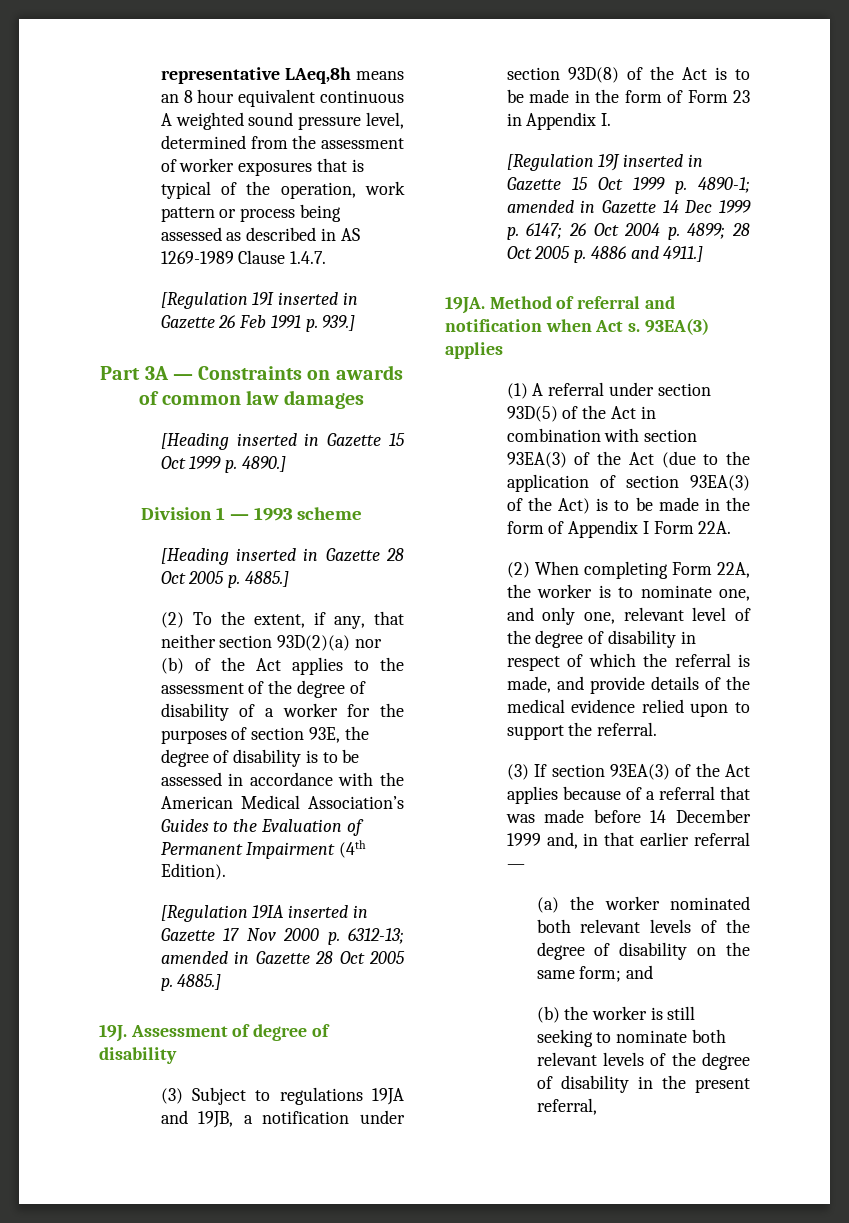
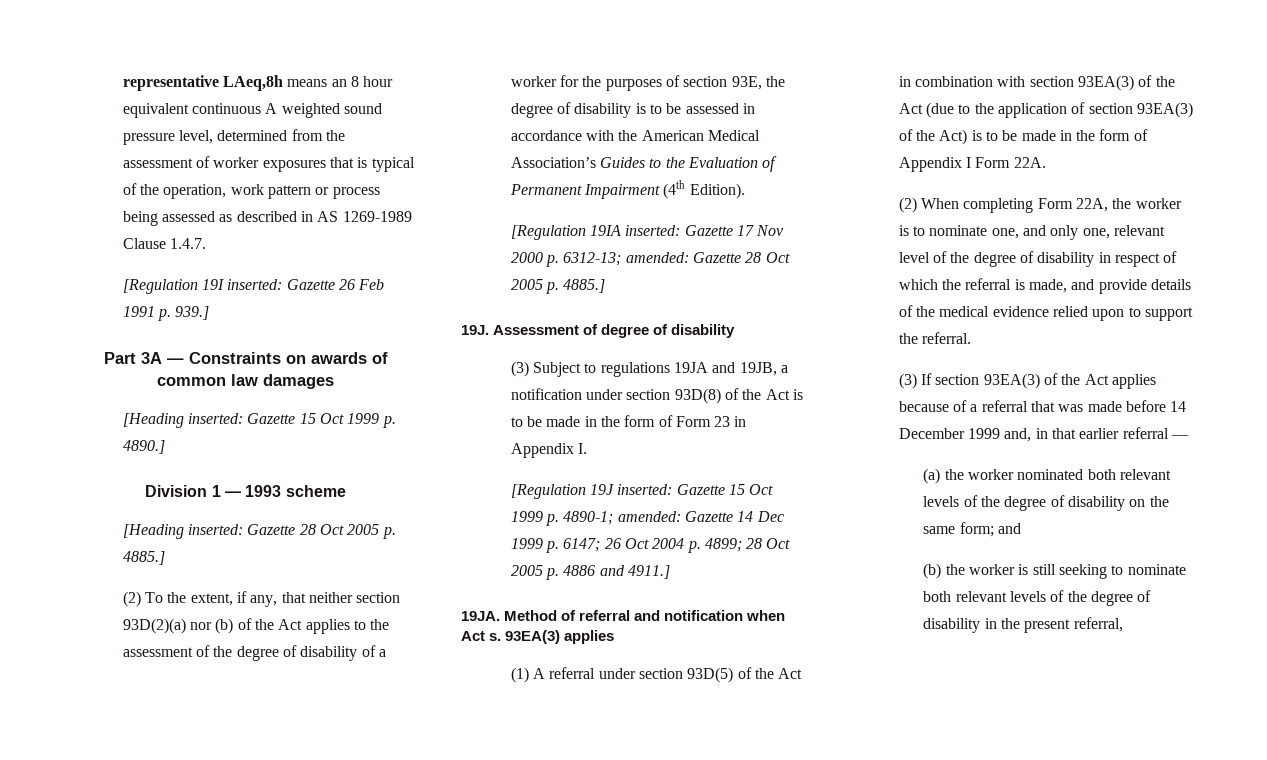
[278,292,358,305] inserted in -> [227,279,283,290] inserted:
[236,433,320,446] inserted in -> [187,413,243,424] inserted:
[236,548,319,561] inserted in -> [187,524,243,535] inserted:
[288,905,368,918] inserted in -> [625,225,681,236] inserted:
[160,951,250,964] amended in -> [625,252,689,263] amended:
[623,154,703,167] inserted in -> [617,484,673,495] inserted:
[506,200,596,213] amended in -> [617,511,681,522] amended:

